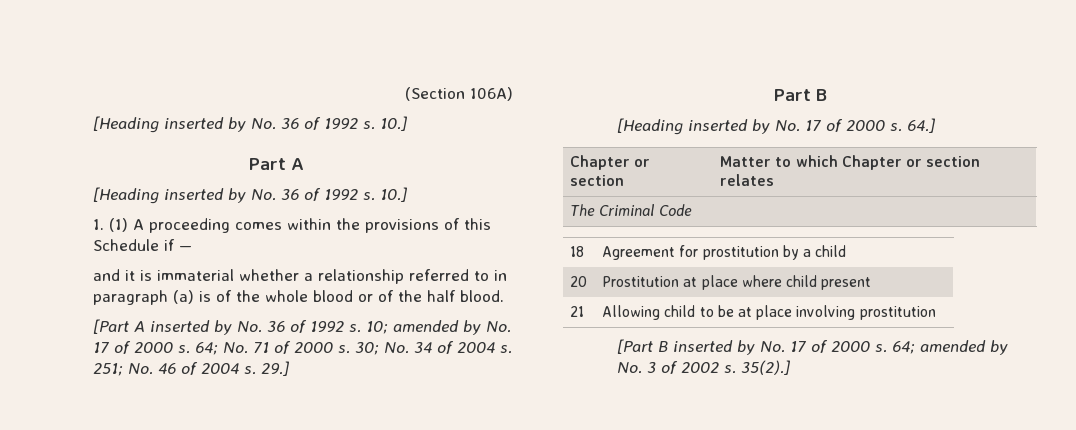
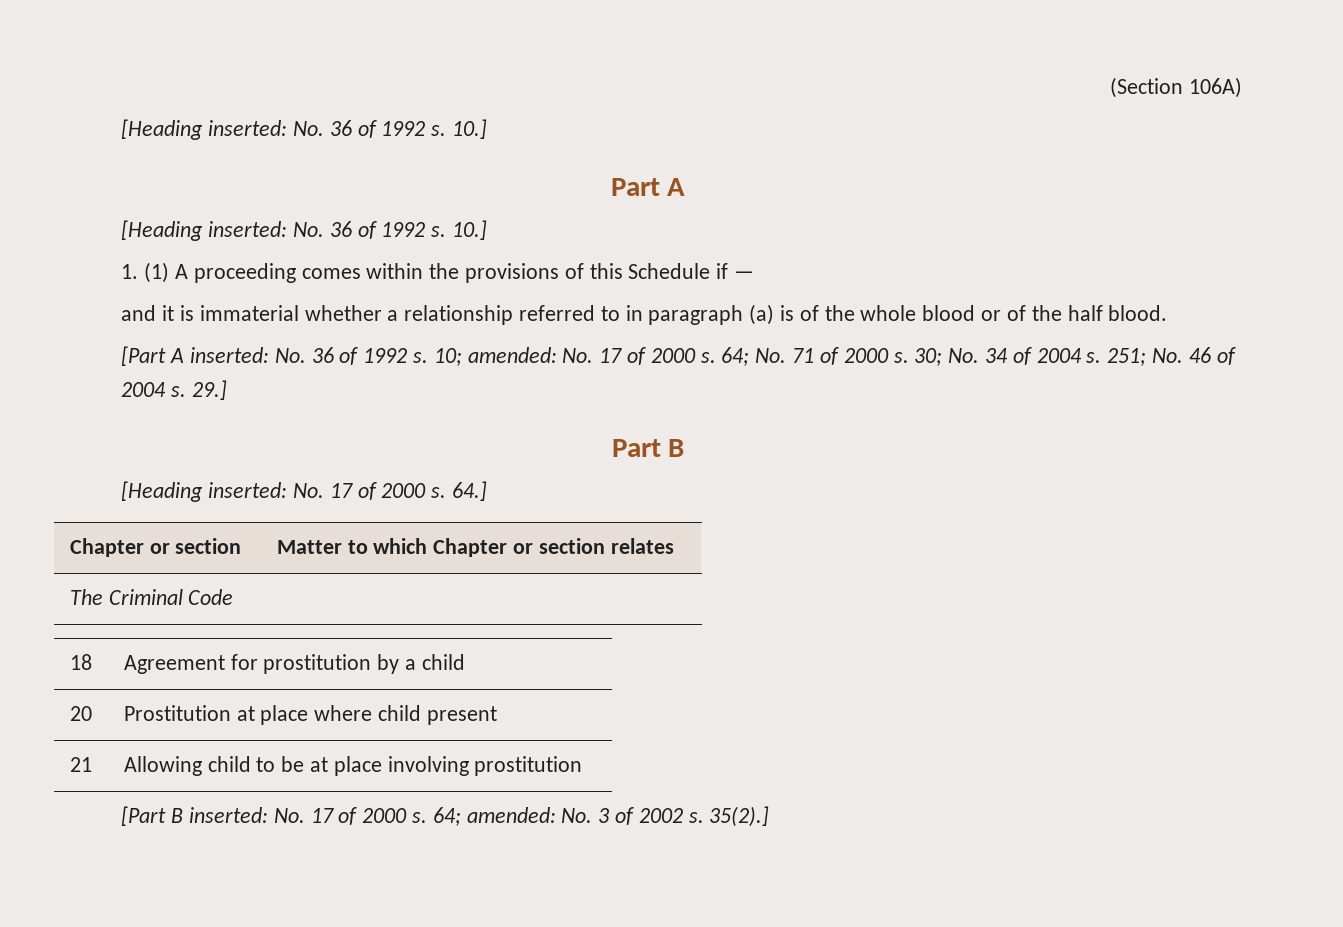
[163,117,246,132] inserted by -> [208,120,288,136] inserted:
[163,188,246,203] inserted by -> [208,221,288,237] inserted:
[149,320,232,335] inserted by -> [190,347,270,363] inserted:
[392,320,481,335] amended by -> [467,347,557,363] amended:
[687,119,770,134] inserted by -> [208,482,288,498] inserted:
[672,340,1008,355] inserted by No. 17 of 2000 s. 64; amended by -> [189,807,556,826] inserted: No. 17 of 2000 s. 64; amended:

